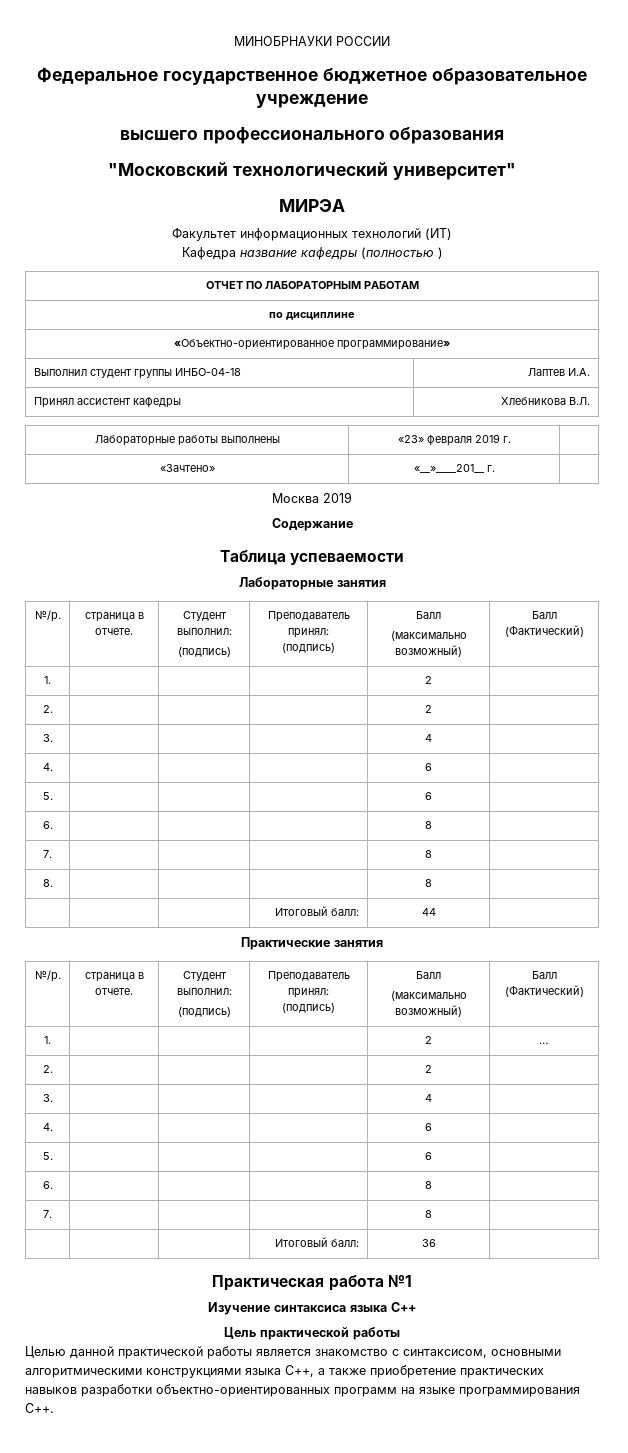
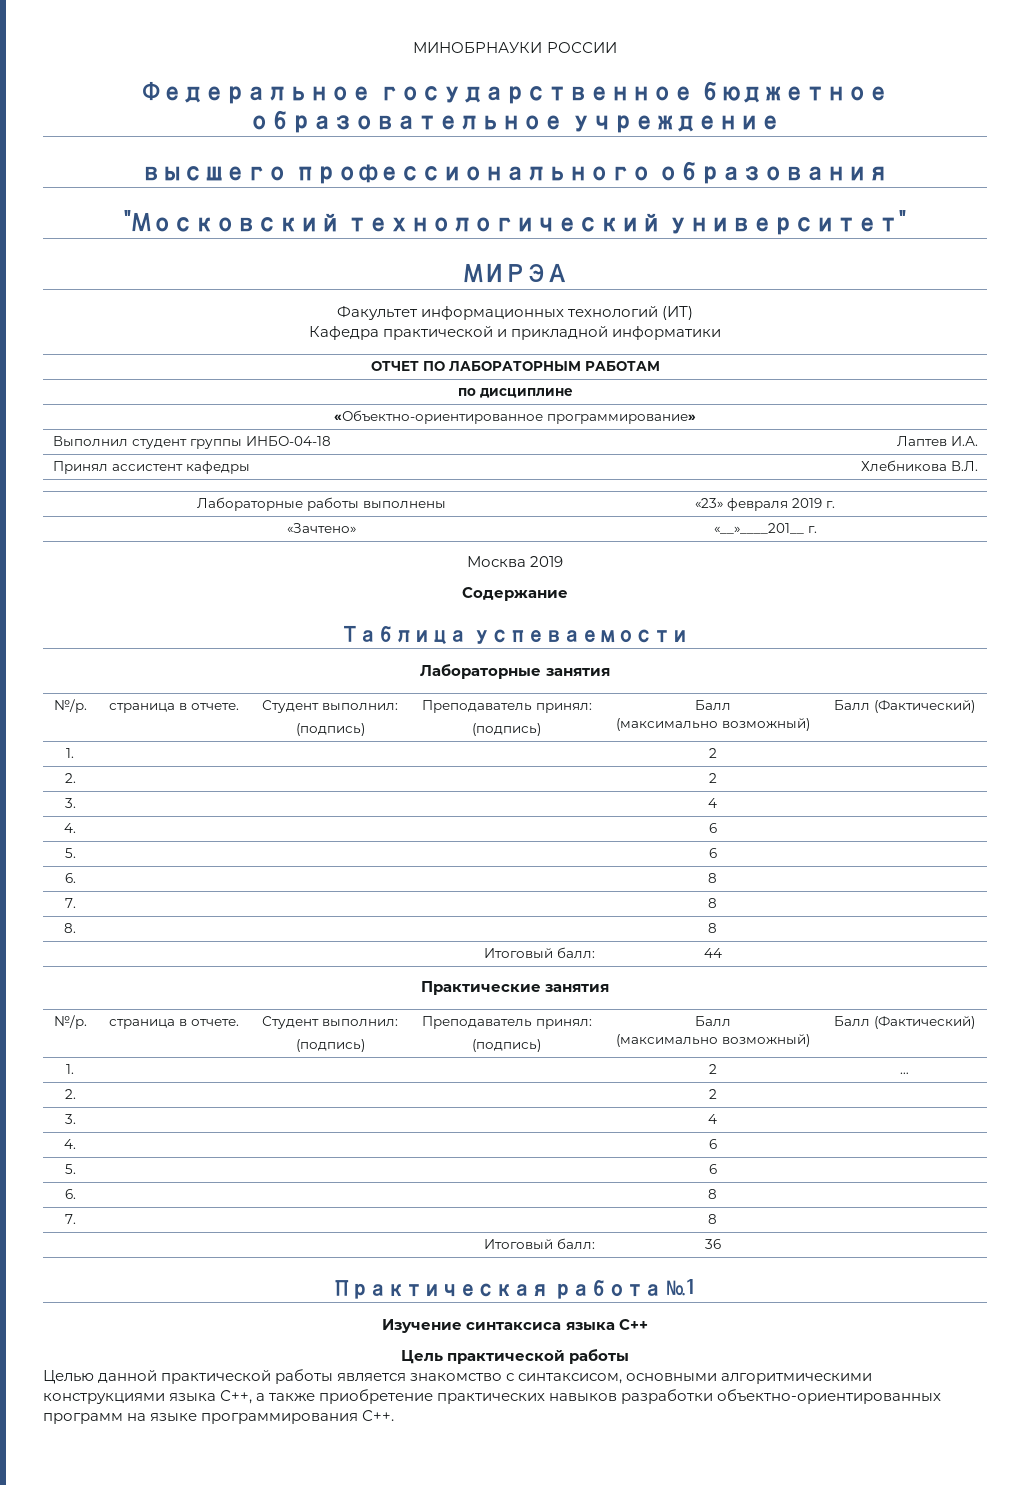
[239,247,443,260] название кафедры (полностью ) -> [382,326,722,340] практической и прикладной информатики

